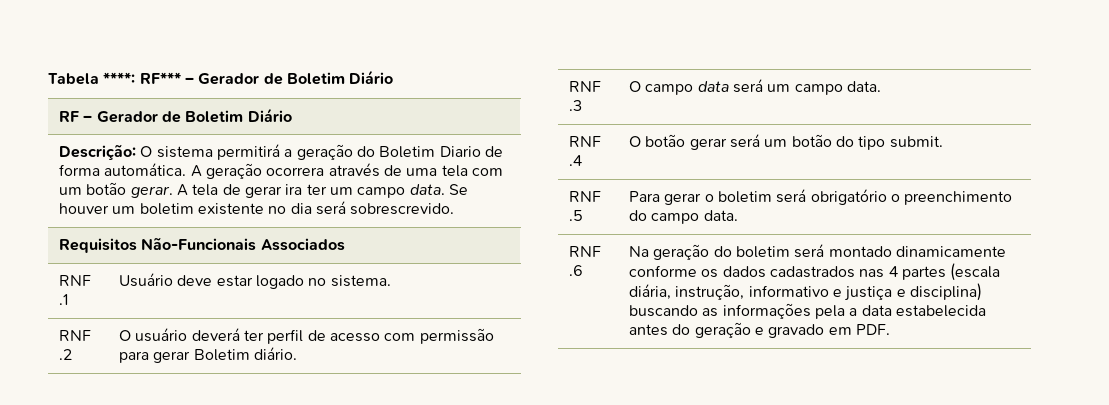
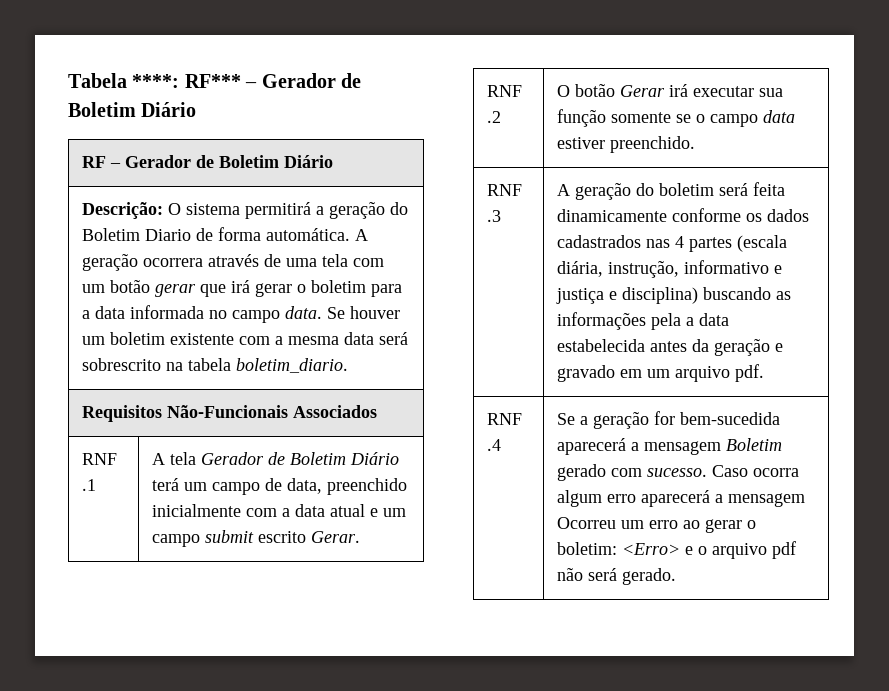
[130,184,353,198] gerar. A tela de gerar ira ter um -> [155,280,403,297] [82,305,228,319] gerar que irá gerar o boletim para a data informada no
[268,201,455,215] no dia será sobrescrevido. -> [239,332,409,345] [82,358,349,373] com a mesma data será sobrescrito na tabela boletim_diario.
[119,273,391,289] [59,330,92,341] [59,349,73,360] [119,328,494,344] [119,347,298,363] [569,81,602,92] [569,100,583,111] [629,79,881,95] [569,136,602,147] [569,155,583,166] [629,134,943,150] [569,191,602,202] [569,210,584,221] [629,189,1013,205] [629,210,738,224] [569,246,602,257] [569,265,584,276] [629,246,650,257] Usuário deve estar logado no sistema. // RNF .2 | O usuário deverá ter perfil de acesso com permissão para gerar Boletim diário. // RNF .3 | O campo data será um campo data. // RNF .4 | O botão gerar será um botão do tipo submit. // RNF .5 | Para gerar o boletim será obrigatório o preenchimento do campo data. // RNF .6 | Na -> [152,452,400,465] [152,478,408,495] [152,504,407,517] [152,530,361,547] [487,85,523,97] [487,111,502,123] [557,84,784,97] [557,109,796,127] [557,136,696,153] [487,184,523,196] [487,210,502,222] [557,184,571,196] A tela Gerador de Boletim Diário terá um campo de data, preenchido inicialmente com a data atual e um campo submit escrito Gerar. // RNF .2 | O botão Gerar irá executar sua função somente se o campo data estiver preenchido. // RNF .3 | A
[828,246,892,257] montado -> [753,182,786,196] feita
[672,324,691,335] do -> [692,339,710,352] da
[855,324,890,335] PDF. -> [647,364,765,382] [487,413,523,425] [487,439,502,451] [557,411,781,429] [557,438,783,455] [557,464,800,481] [557,490,806,507] [557,517,757,533] [557,541,797,559] [557,568,677,585] um arquivo pdf. // RNF .4 | Se a geração for bem-sucedida aparecerá a mensagem Boletim gerado com sucesso. Caso ocorra algum erro aparecerá a mensagem Ocorreu um erro ao gerar o boletim: <Erro> e o arquivo pdf não será gerado.

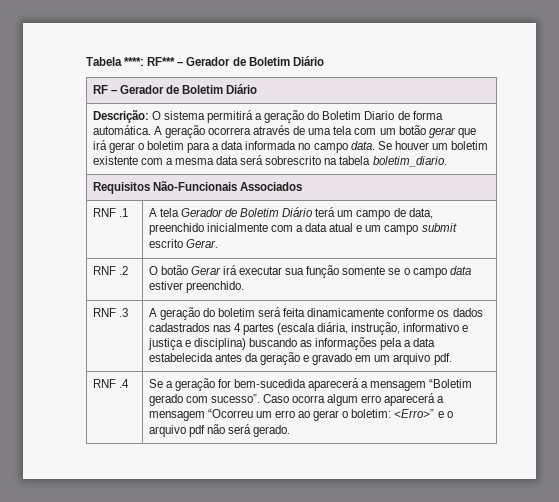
[726,438,783,451] Boletim -> [429,379,473,388] “Boletim
[647,468,708,477] sucesso. -> [210,394,260,403] sucesso”.
[557,517,617,529] Ocorreu -> [207,409,253,418] “Ocorreu
[622,543,681,555] <Erro> -> [394,409,435,418] <Erro>”

